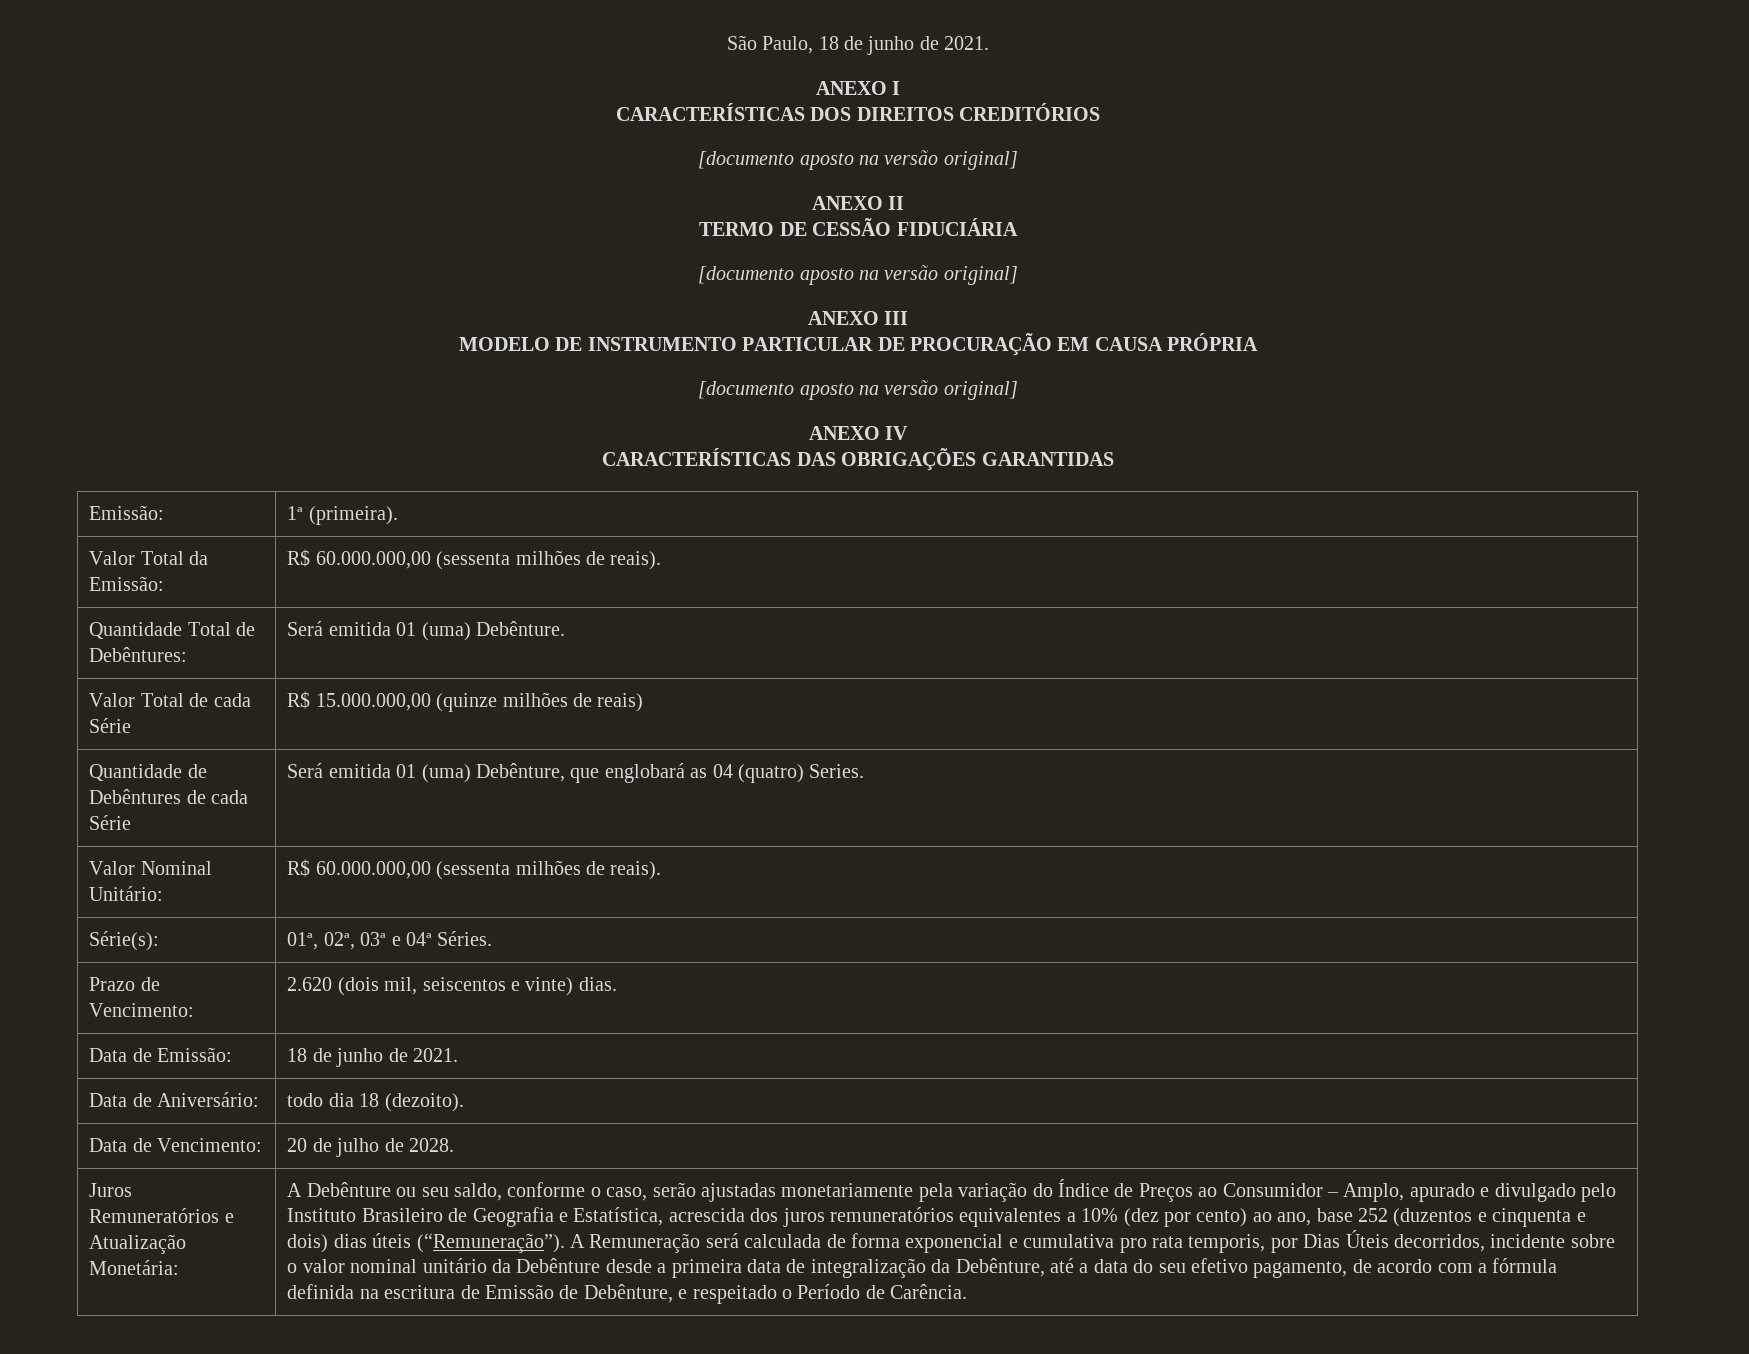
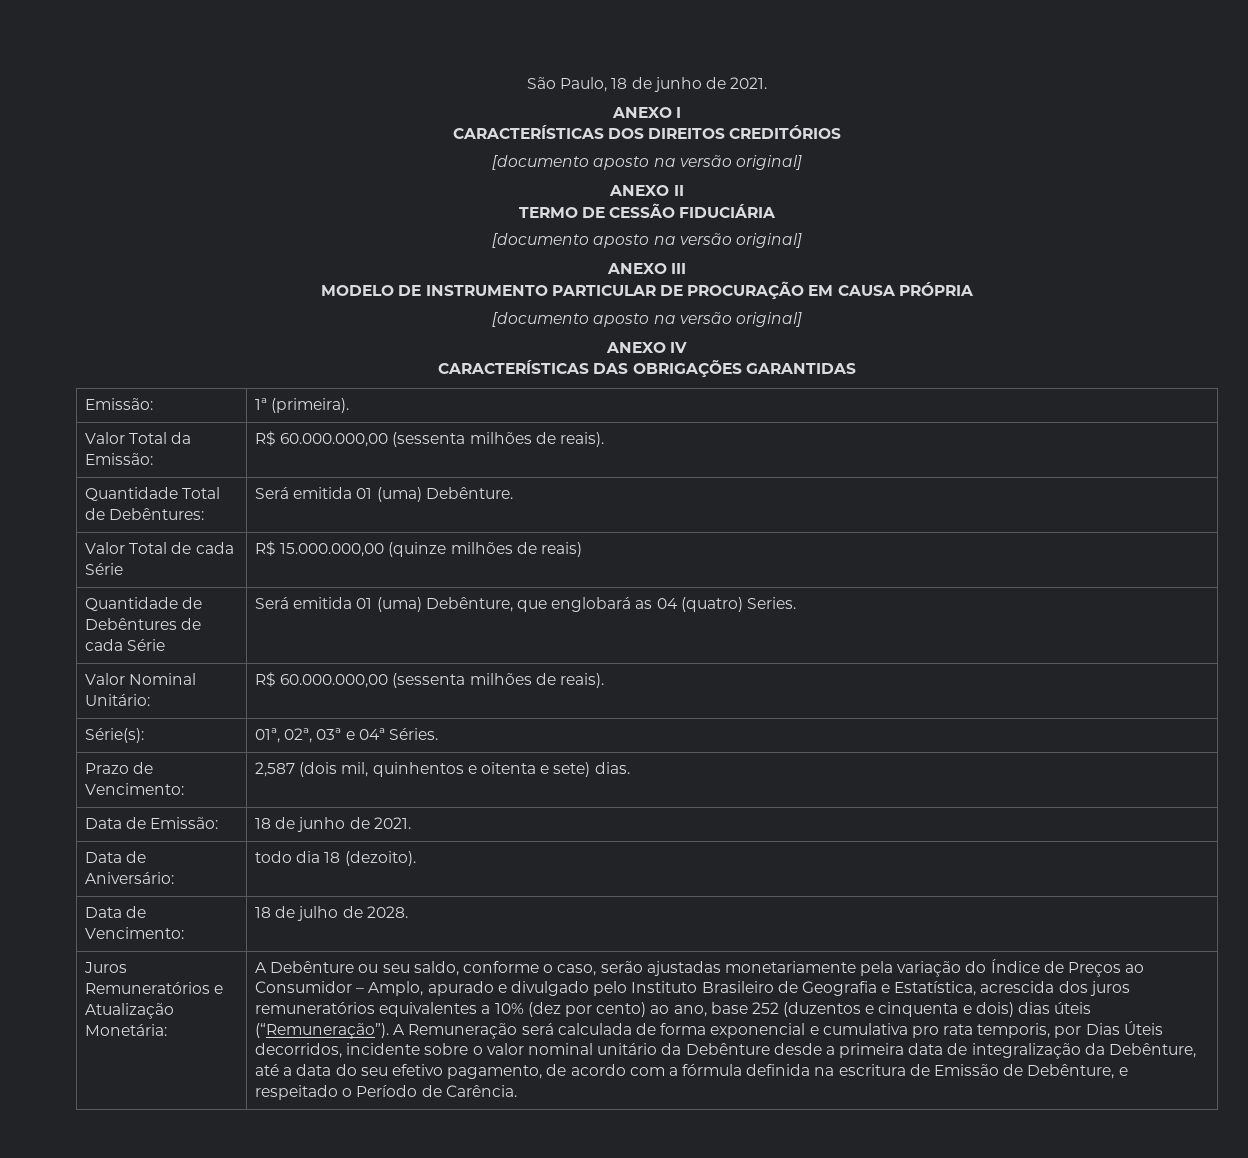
[287,977,333,991] 2.620 -> [255,762,296,777] 2,587
[422,977,574,996] seiscentos e vinte) -> [372,762,591,777] quinhentos e oitenta e sete)
[287,1138,308,1152] 20 -> [255,907,272,918] 18

